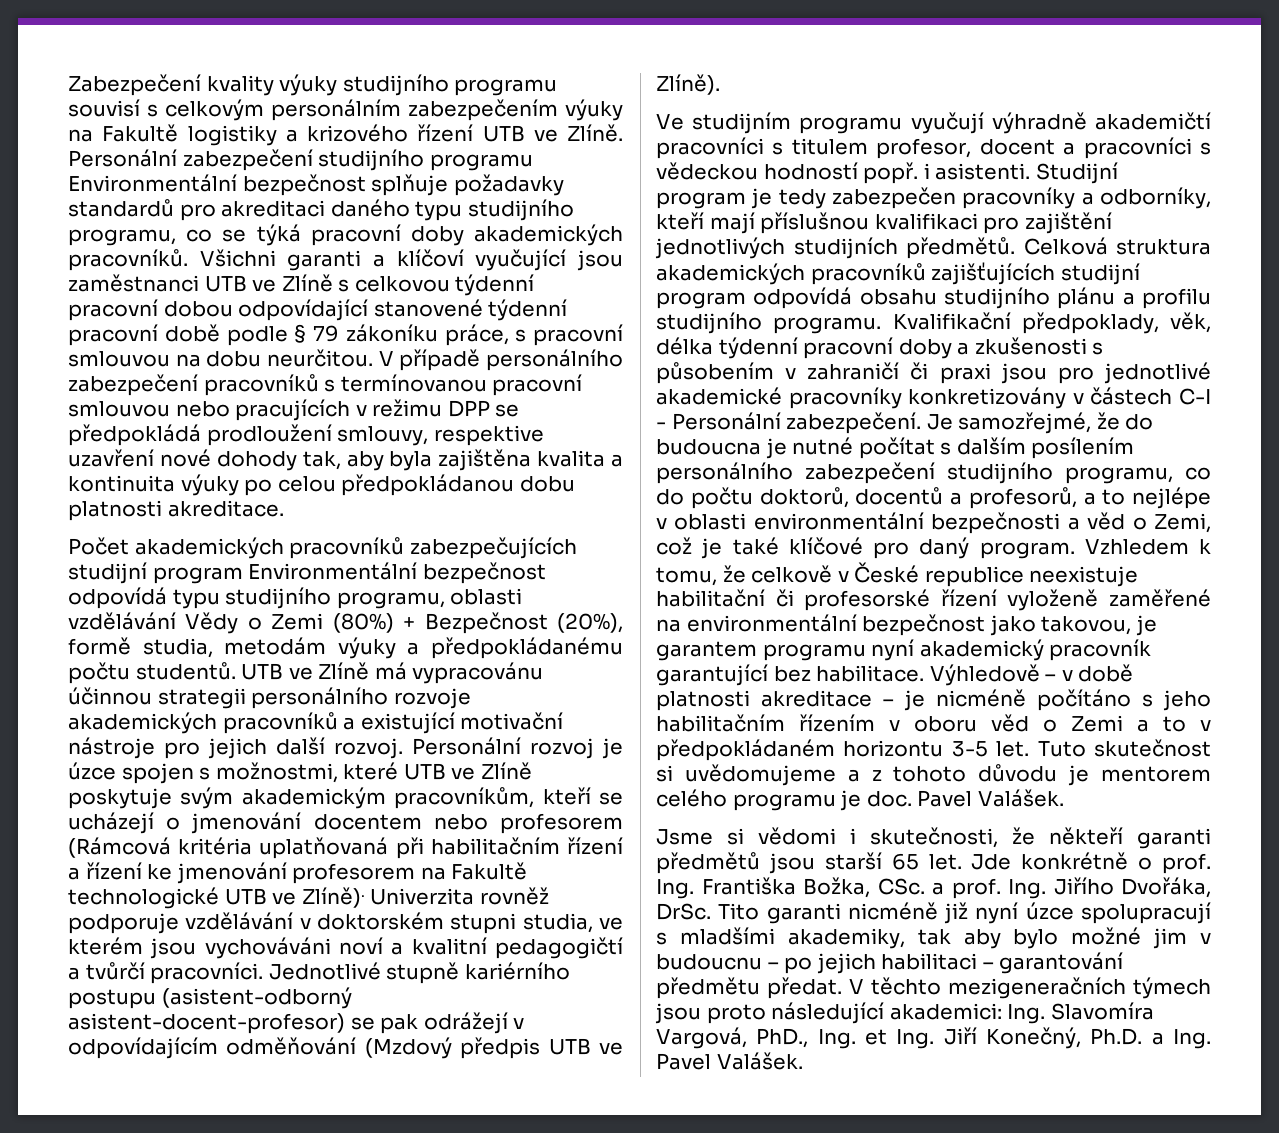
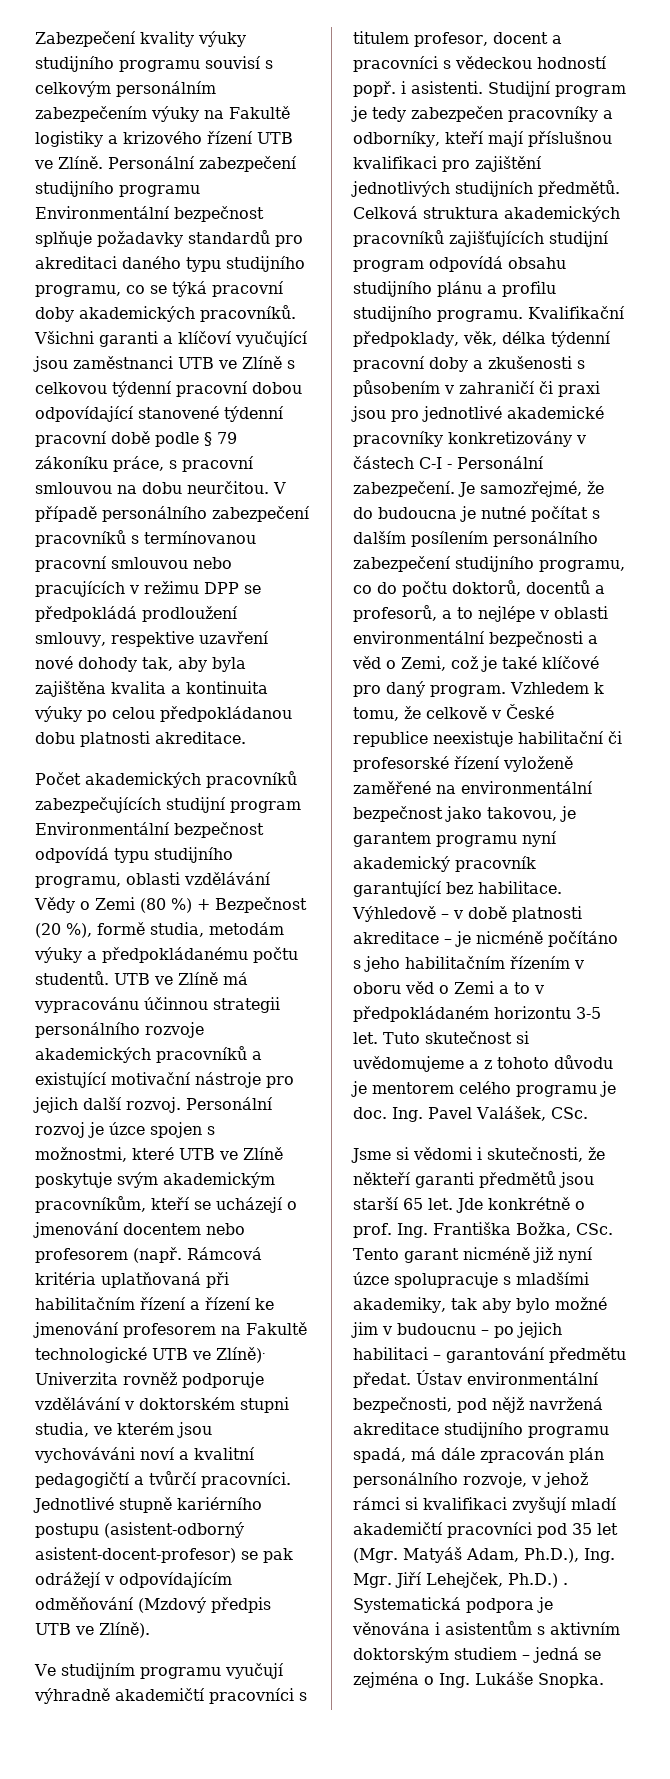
[332,612,623,634] (80%) + Bezpečnost (20%), -> [139,897,307,913] [35,923,92,938] (80 %) + Bezpečnost (20 %),
[68,837,171,858] (Rámcová -> [133,1247,262,1263] (např. Rámcová
[917,789,1064,807] Pavel Valášek. -> [392,1106,588,1122] Ing. Pavel Valášek, CSc.
[932,877,1211,899] [656,903,841,924] a prof. Ing. Jiřího Dvořáka, DrSc. Tito garanti -> [353,1248,459,1263] Tento garant
[1081,902,1211,924] spolupracují -> [394,1272,498,1288] spolupracuje
[849,977,1211,999] [655,1002,1154,1024] [656,1027,1211,1049] [656,1052,803,1070] V těchto mezigeneračních týmech jsou proto následující akademici: Ing. Slavomíra Vargová, PhD., Ing. et Ing. Jiří Konečný, Ph.D. a Ing. Pavel Valášek. -> [416,1370,599,1385] [353,1397,603,1413] [353,1422,609,1438] [353,1447,604,1463] [353,1472,588,1488] [353,1497,617,1513] [353,1522,618,1538] [353,1547,615,1563] [353,1572,568,1588] [353,1597,553,1613] [352,1621,620,1635] [353,1647,601,1663] [353,1672,604,1688] Ústav environmentální bezpečnosti, pod nějž navržená akreditace studijního programu spadá, má dále zpracován plán personálního rozvoje, v jehož rámci si kvalifikaci zvyšují mladí akademičtí pracovníci pod 35 let (Mgr. Matyáš Adam, Ph.D.), Ing. Mgr. Jiří Lehejček, Ph.D.) . Systematická podpora je věnována i asistentům s aktivním doktorským studiem – jedná se zejména o Ing. Lukáše Snopka.

